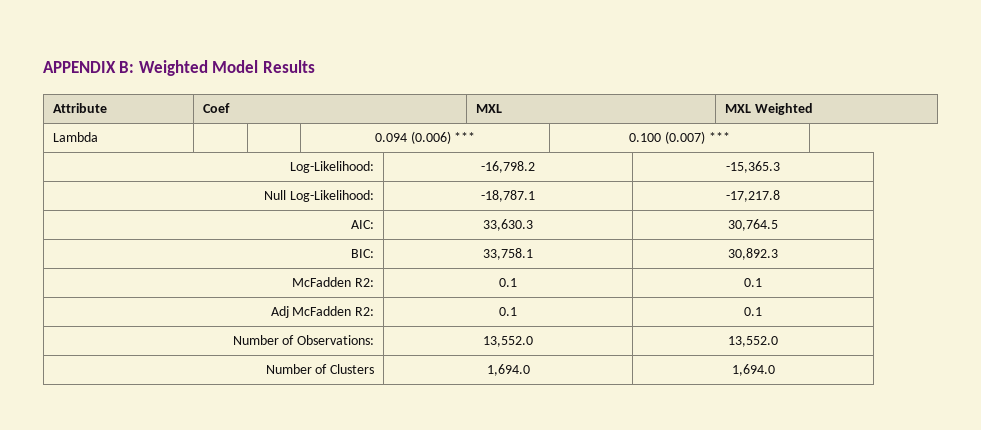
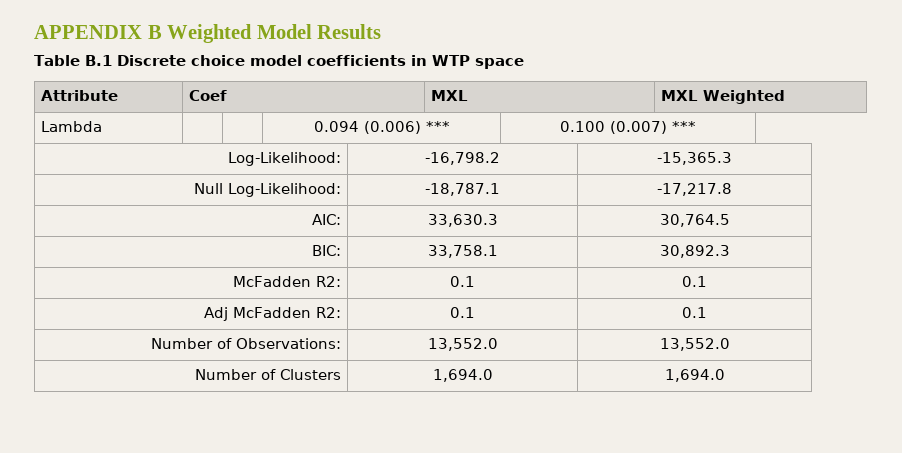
[119,61,135,73] B: -> [147,25,162,39] B
(315, 66) none -> [34,55,524,69] // Table B.1 Discrete choice model coefficients in WTP space

